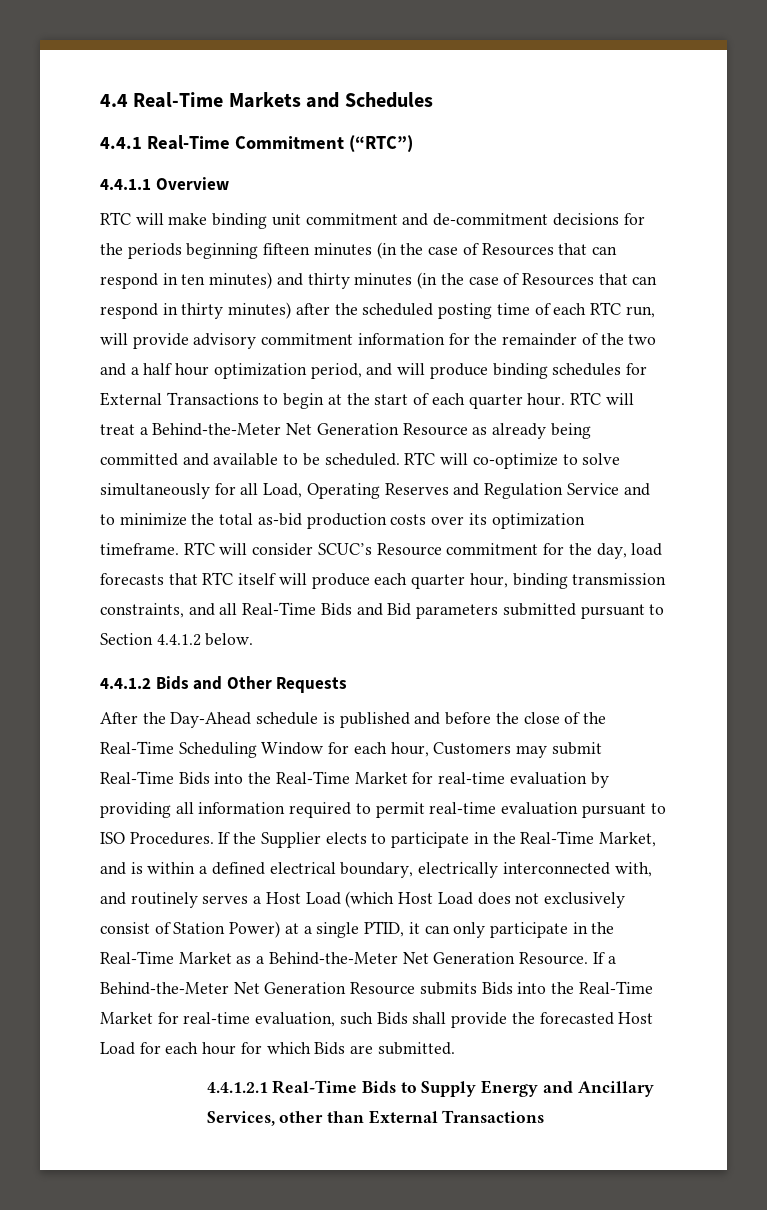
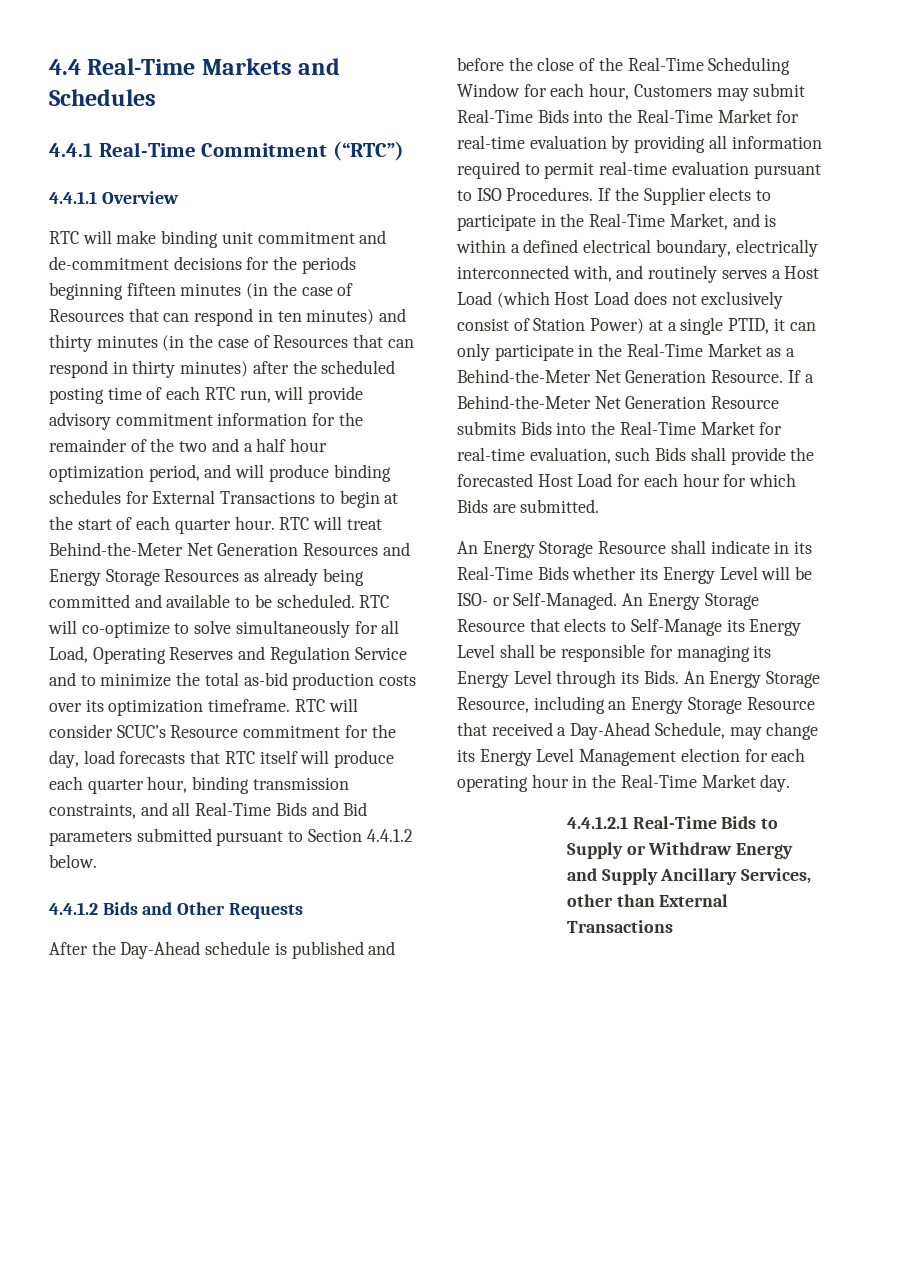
[139,423,468,436] a Behind-the-Meter Net Generation Resource -> [49,542,410,556] [49,569,240,586] Behind-the-Meter Net Generation Resources and Energy Storage Resources
(455, 1048) none -> [457,540,813,558] [457,566,813,584] [457,592,759,610] [457,618,802,636] [457,644,772,662] [457,670,821,688] [457,696,815,714] [457,722,819,740] [457,748,806,766] [457,774,791,792] // An Energy Storage Resource shall indicate in its Real-Time Bids whether its Energy Level will be ISO- or Self-Managed. An Energy Storage Resource that elects to Self-Manage its Energy Level shall be responsible for managing its Energy Level through its Bids. An Energy Storage Resource, including an Energy Storage Resource that received a Day-Ahead Schedule, may change its Energy Level Management election for each operating hour in the Real-Time Market day.
(477, 1089) none -> [626,842,733,855] or Withdraw
(573, 1087) none -> [601,868,658,885] Supply

